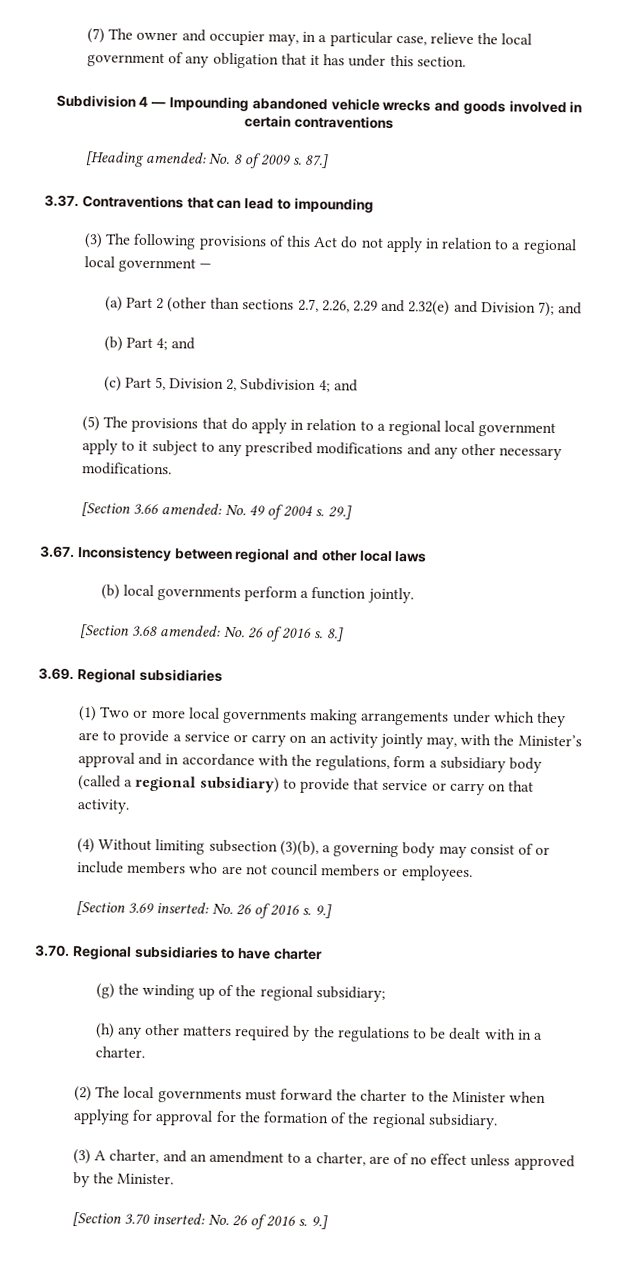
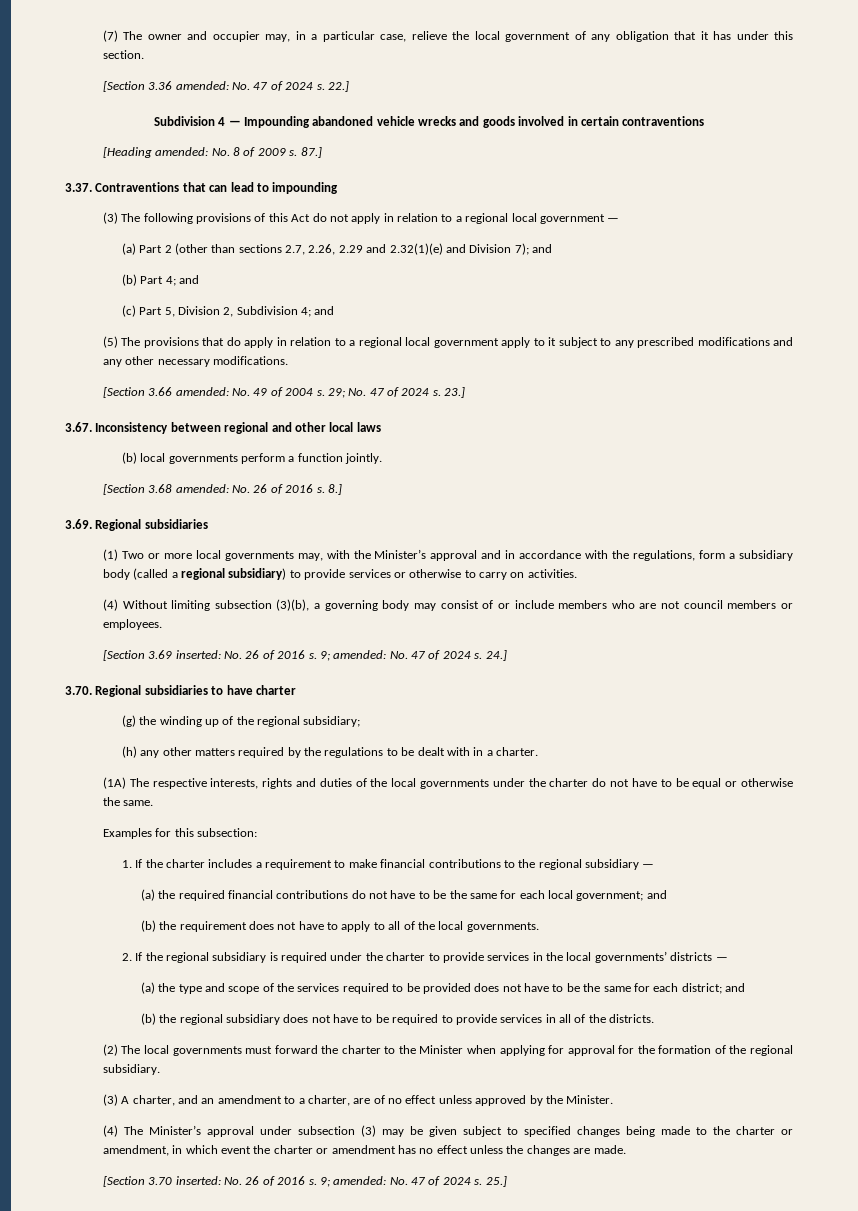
(466, 61) none -> [102,81,349,92] // [Section 3.36 amended: No. 47 of 2024 s. 22.]
[408,300,451,316] 2.32(e) -> [389,243,443,255] 2.32(1)(e)
[327,505,352,520] 29.] -> [327,387,466,398] 29; No. 47 of 2024 s. 23.]
[309,708,566,728] [78,729,423,749] making arrangements under which they are to provide a service or carry on an activity jointly -> (294, 556) none
[353,778,535,796] [77,799,130,814] that service or carry on that activity. -> [348,569,577,580] services or otherwise to carry on activities.
[314,904,332,919] 9.] -> [319,650,507,661] 9; amended: No. 47 of 2024 s. 24.]
(145, 1052) none -> [102,777,794,789] [102,797,154,806] [102,828,258,839] [121,859,655,870] [140,889,667,901] [140,920,539,932] [121,951,728,963] [140,982,746,994] [140,1013,655,1025] // (1A) The respective interests, rights and duties of the local governments under the charter do not have to be equal or otherwise the same. // Examples for this subsection: // 1. If the charter includes a requirement to make financial contributions to the regional subsidiary — // (a) the required financial contributions do not have to be the same for each local government; and // (b) the requirement does not have to apply to all of the local governments. // 2. If the regional subsidiary is required under the charter to provide services in the local governments’ districts — // (a) the type and scope of the services required to be provided does not have to be the same for each district; and // (b) the regional subsidiary does not have to be required to provide services in all of the districts.
(175, 1179) none -> [102,1125,793,1137] [102,1145,626,1156] // (4) The Minister’s approval under subsection (3) may be given subject to specified changes being made to the charter or amendment, in which event the charter or amendment has no effect unless the changes are made.
[310,1215,328,1230] 9.] -> [319,1176,507,1187] 9; amended: No. 47 of 2024 s. 25.]

